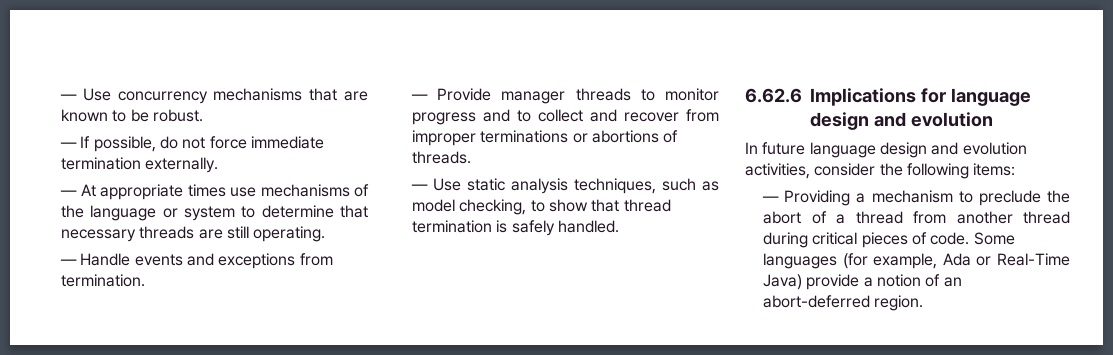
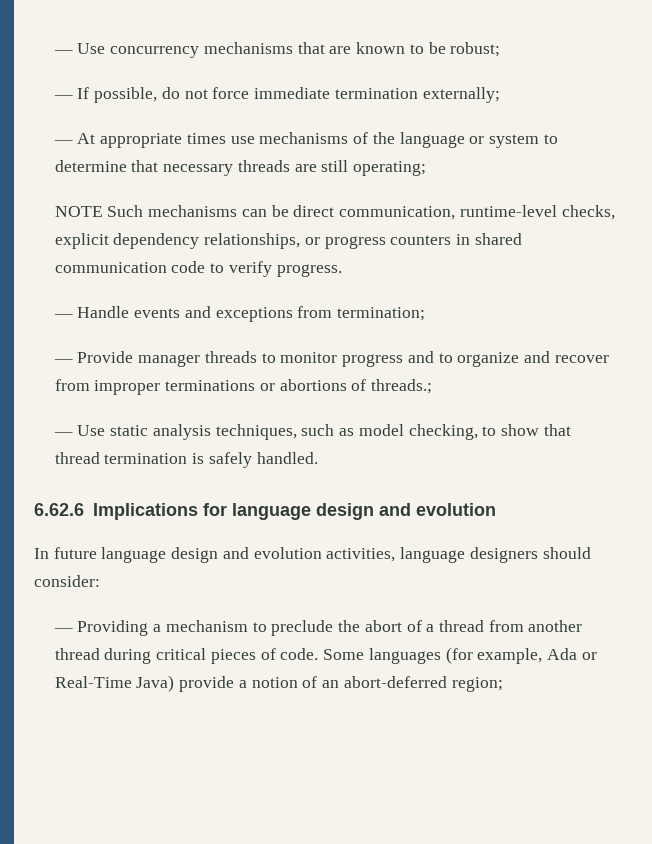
[152,109,203,122] robust. -> [450,42,501,57] robust;
[145,157,219,173] externally. -> [422,87,500,103] externally;
[253,226,326,242] operating. -> [353,161,427,176] [54,205,615,220] [54,233,522,249] [54,261,342,277] operating; // NOTE Such mechanisms can be direct communication, runtime-level checks, explicit dependency relationships, or progress counters in shared communication code to verify progress.
[61,274,146,287] termination. -> [337,307,426,321] termination;
[538,109,584,122] collect -> [457,352,520,367] organize
[412,151,472,164] threads. -> [371,379,433,394] threads.;
[814,163,1016,179] consider the following items: -> [400,547,591,563] [34,575,100,587] language designers should consider:
[874,295,924,311] region. -> [451,677,503,692] region;

